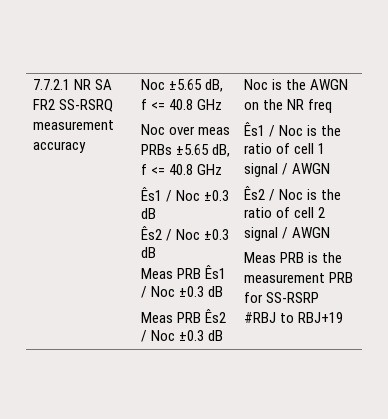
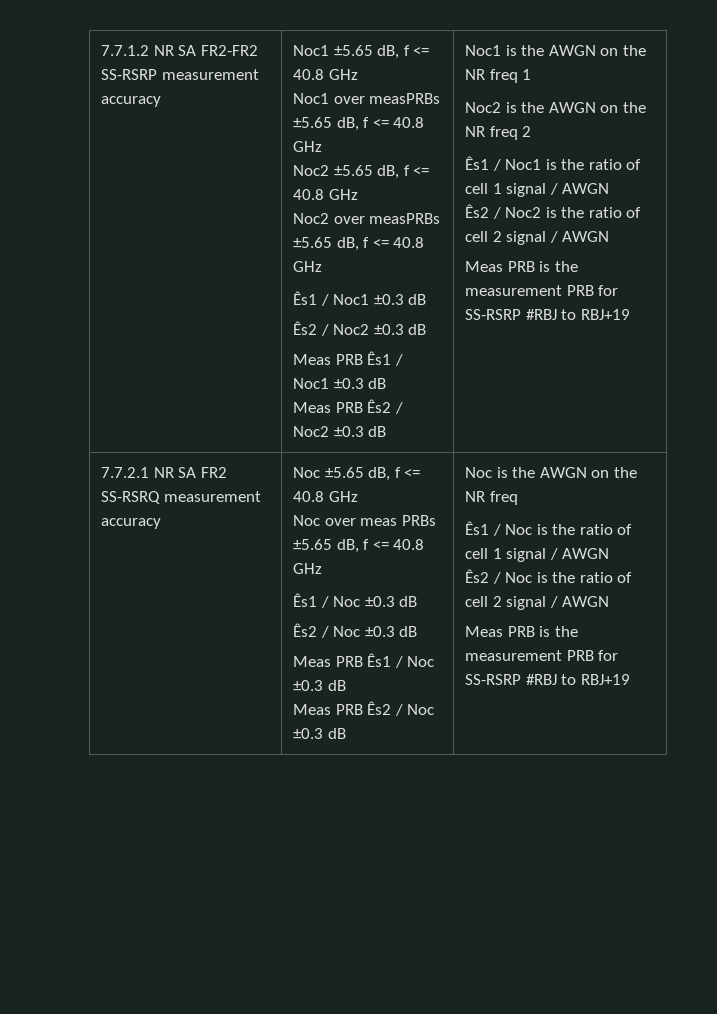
(33, 84) none -> [101,45,258,56] [101,69,259,80] [101,96,162,107] [293,45,430,59] [293,69,358,80] [293,93,441,104] [293,117,425,131] [293,141,323,152] [293,165,430,179] [293,189,358,200] [293,213,441,224] [293,237,425,251] [293,261,323,272] [293,291,427,306] [293,321,427,336] [293,351,403,366] [293,378,387,389] [293,399,403,414] [293,426,387,437] [465,45,646,56] [465,69,532,83] [465,102,646,113] [465,126,532,140] [465,156,642,171] [465,183,610,197] [465,204,642,219] [465,231,610,245] [465,261,578,272] [465,285,619,296] [465,309,630,320] 7.7.1.2 NR SA FR2-FR2 SS-RSRP measurement accuracy | Noc1 ±5.65 dB, f <= 40.8 GHz // Noc1 over measPRBs ±5.65 dB, f <= 40.8 GHz // Noc2 ±5.65 dB, f <= 40.8 GHz // Noc2 over measPRBs ±5.65 dB, f <= 40.8 GHz // Ês1 / Noc1 ±0.3 dB // Ês2 / Noc2 ±0.3 dB // Meas PRB Ês1 / Noc1 ±0.3 dB // Meas PRB Ês2 / Noc2 ±0.3 dB | Noc1 is the AWGN on the NR freq 1 // Noc2 is the AWGN on the NR freq 2 // Ês1 / Noc1 is the ratio of cell 1 signal / AWGN // Ês2 / Noc2 is the ratio of cell 2 signal / AWGN // Meas PRB is the measurement PRB for SS-RSRP #RBJ to RBJ+19 //

